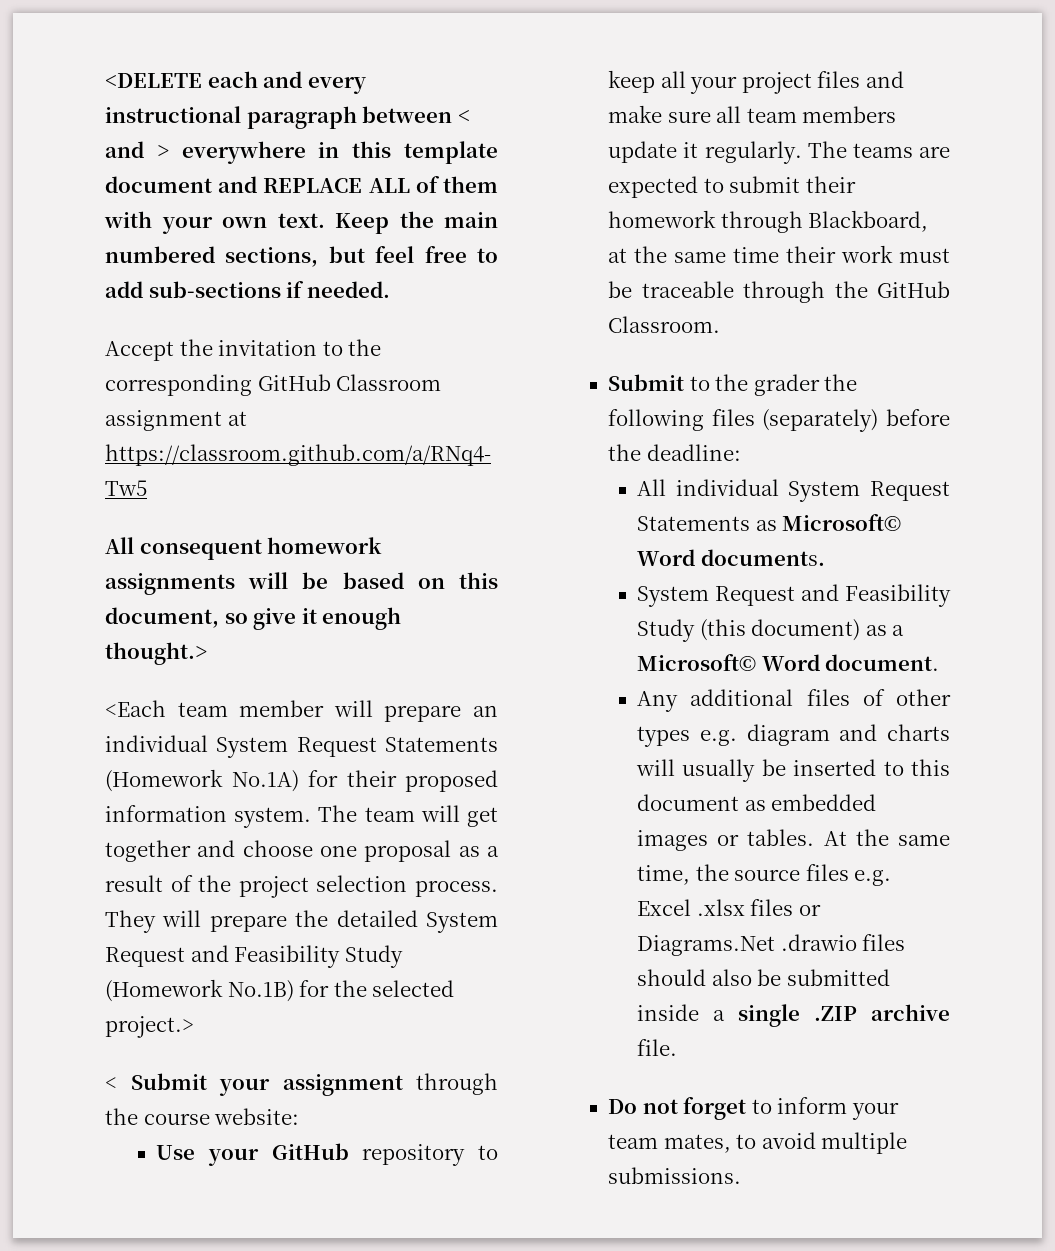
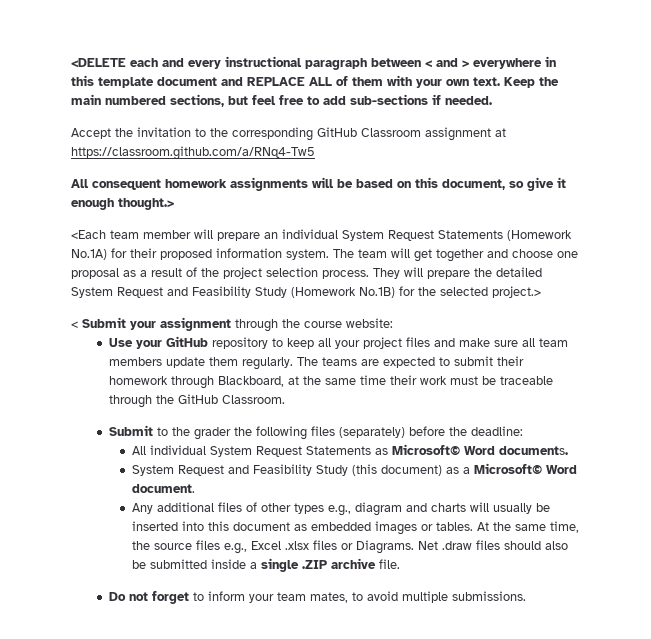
[683,142,699,158] it -> [208,357,238,366] them
[699,730,737,746] e.g. -> [327,505,351,516] e.g.,
[883,761,904,776] to -> [181,521,204,531] into
[854,870,892,886] e.g. -> [223,543,247,554] e.g.,
[637,934,857,956] Diagrams.Net .drawio -> [355,540,472,554] Diagrams. Net .draw

